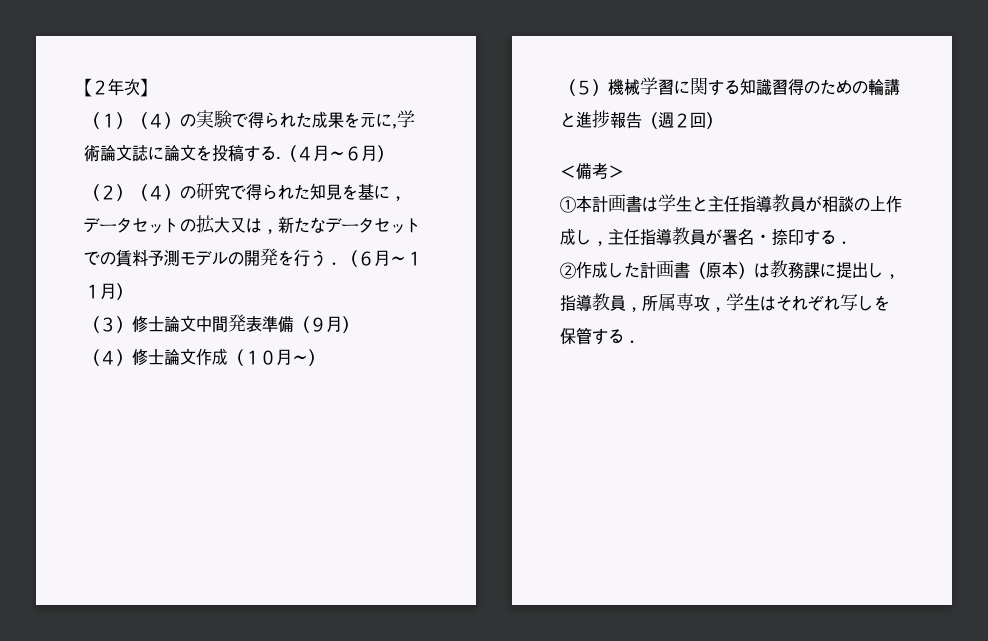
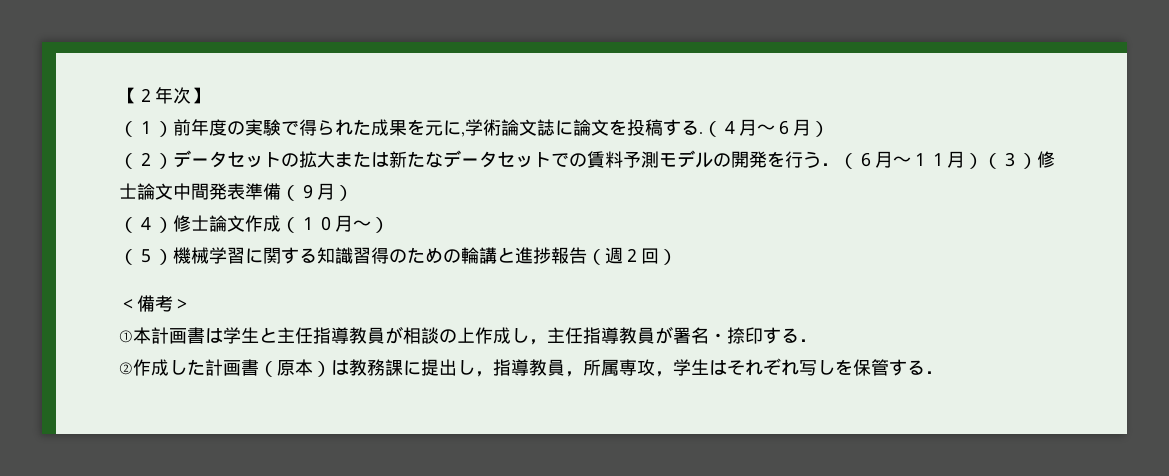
[132,112,180,129] （４） -> [173,119,227,136] 前年度
[132,182,406,201] （４）の研究で得られた知見を基に， -> (173, 161) none
[230,217,278,234] 又は， -> [335,151,389,167] または
(132, 291) // -> (983, 161) none

